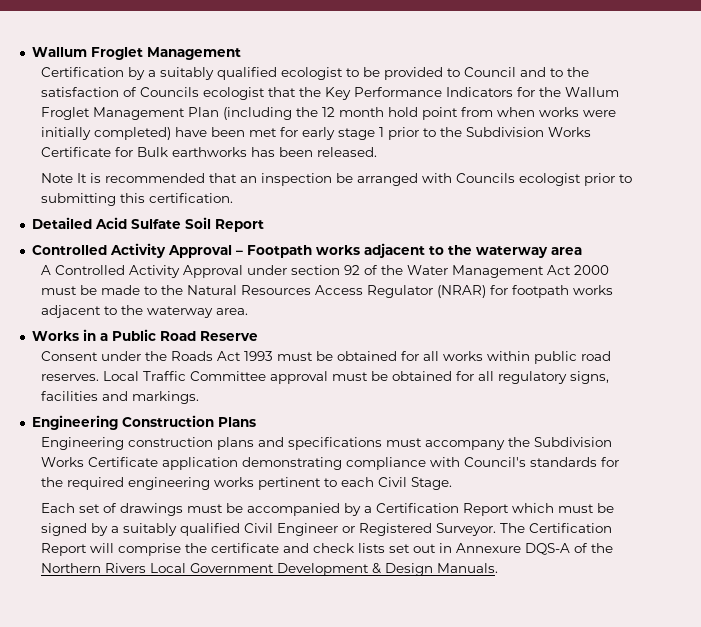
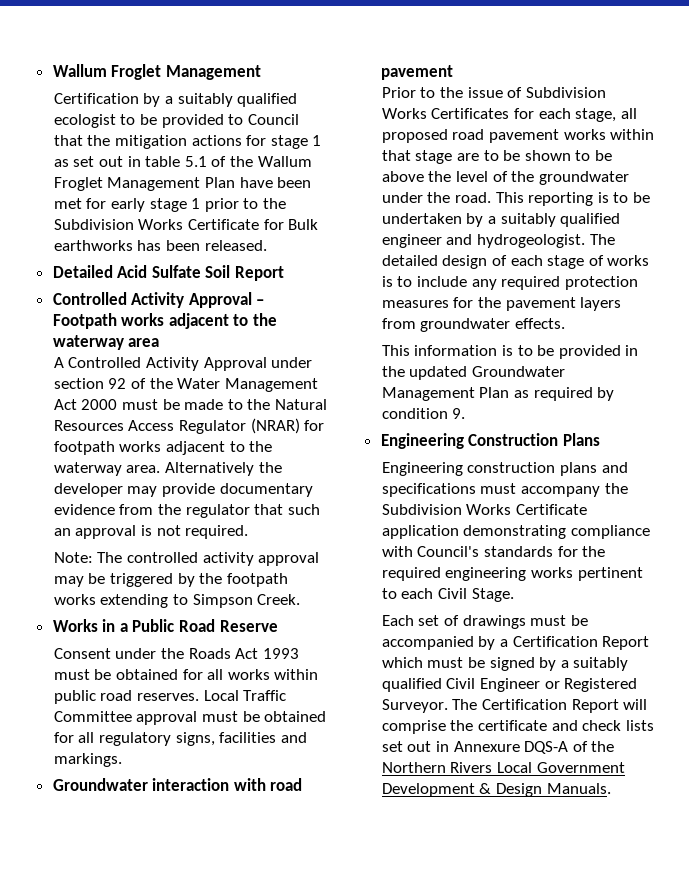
[519,67,589,77] [40,87,535,100] and to the satisfaction of Councils ecologist that the Key Performance Indicators for -> [53,135,322,149] [53,156,227,167] that the mitigation actions for stage 1 as set out in table 5.1 of
[222,107,616,120] [40,127,171,140] (including the 12 month hold point from when works were initially completed) -> (235, 182) none
[40,173,632,186] [40,193,233,206] // Note It is recommended that an inspection be arranged with Councils ecologist prior to submitting this certification. -> (267, 245) none
(248, 311) none -> [164,462,282,476] [53,483,313,497] [53,504,320,518] [53,525,249,539] [53,552,320,566] [53,573,288,587] [53,594,301,608] Alternatively the developer may provide documentary evidence from the regulator that such an approval is not required. // Note: The controlled activity approval may be triggered by the footpath works extending to Simpson Creek.
(199, 397) none -> [52,778,303,791] [380,65,453,80] [381,87,606,98] [381,108,637,122] [381,129,655,143] [381,150,612,164] [381,171,629,185] [381,192,650,206] [381,213,621,227] [381,234,615,248] [381,255,650,269] [381,276,638,290] [381,297,622,311] [381,318,565,332] [381,345,639,359] [381,366,565,380] [381,387,615,401] [381,408,466,419] // Groundwater interaction with road pavement // Prior to the issue of Subdivision Works Certificates for each stage, all proposed road pavement works within that stage are to be shown to be above the level of the groundwater under the road. This reporting is to be undertaken by a suitably qualified engineer and hydrogeologist. The detailed design of each stage of works is to include any required protection measures for the pavement layers from groundwater effects. // This information is to be provided in the updated Groundwater Management Plan as required by condition 9.

